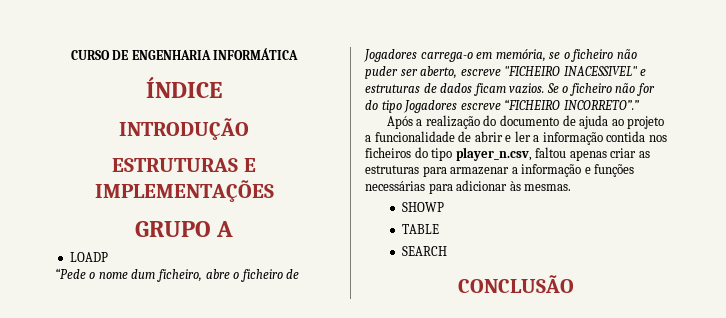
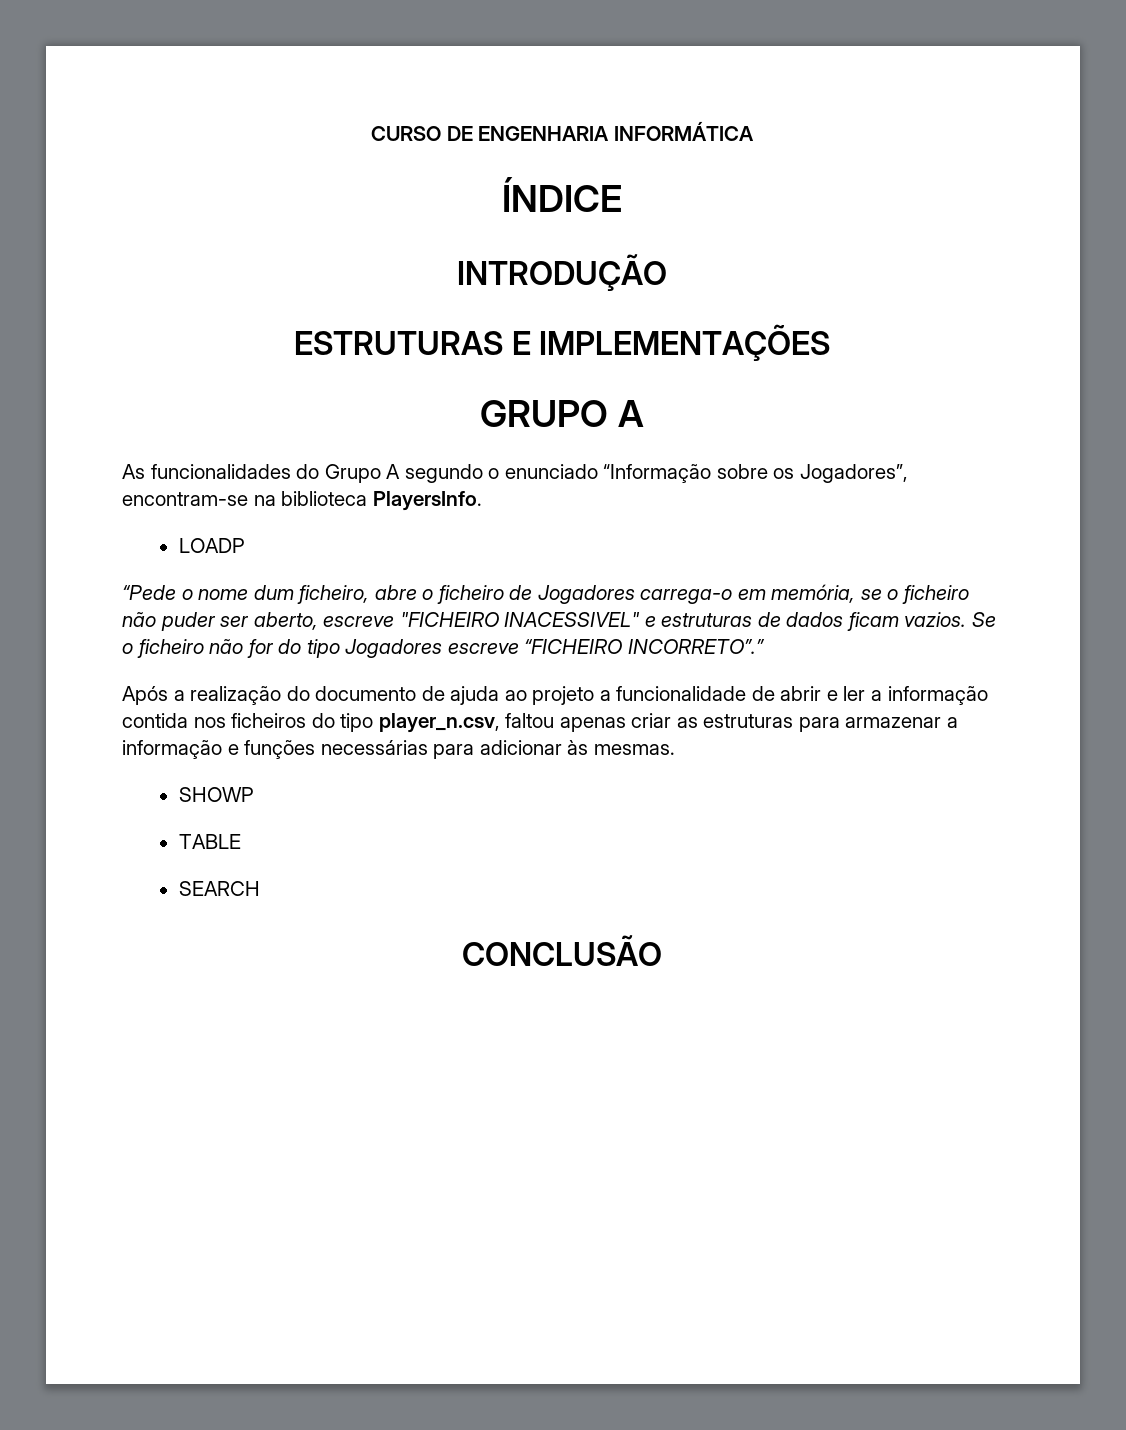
(234, 229) none -> [122,464,908,483] [122,491,482,511] // As funcionalidades do Grupo A segundo o enunciado “Informação sobre os Jogadores”, encontram-se na biblioteca PlayersInfo.

